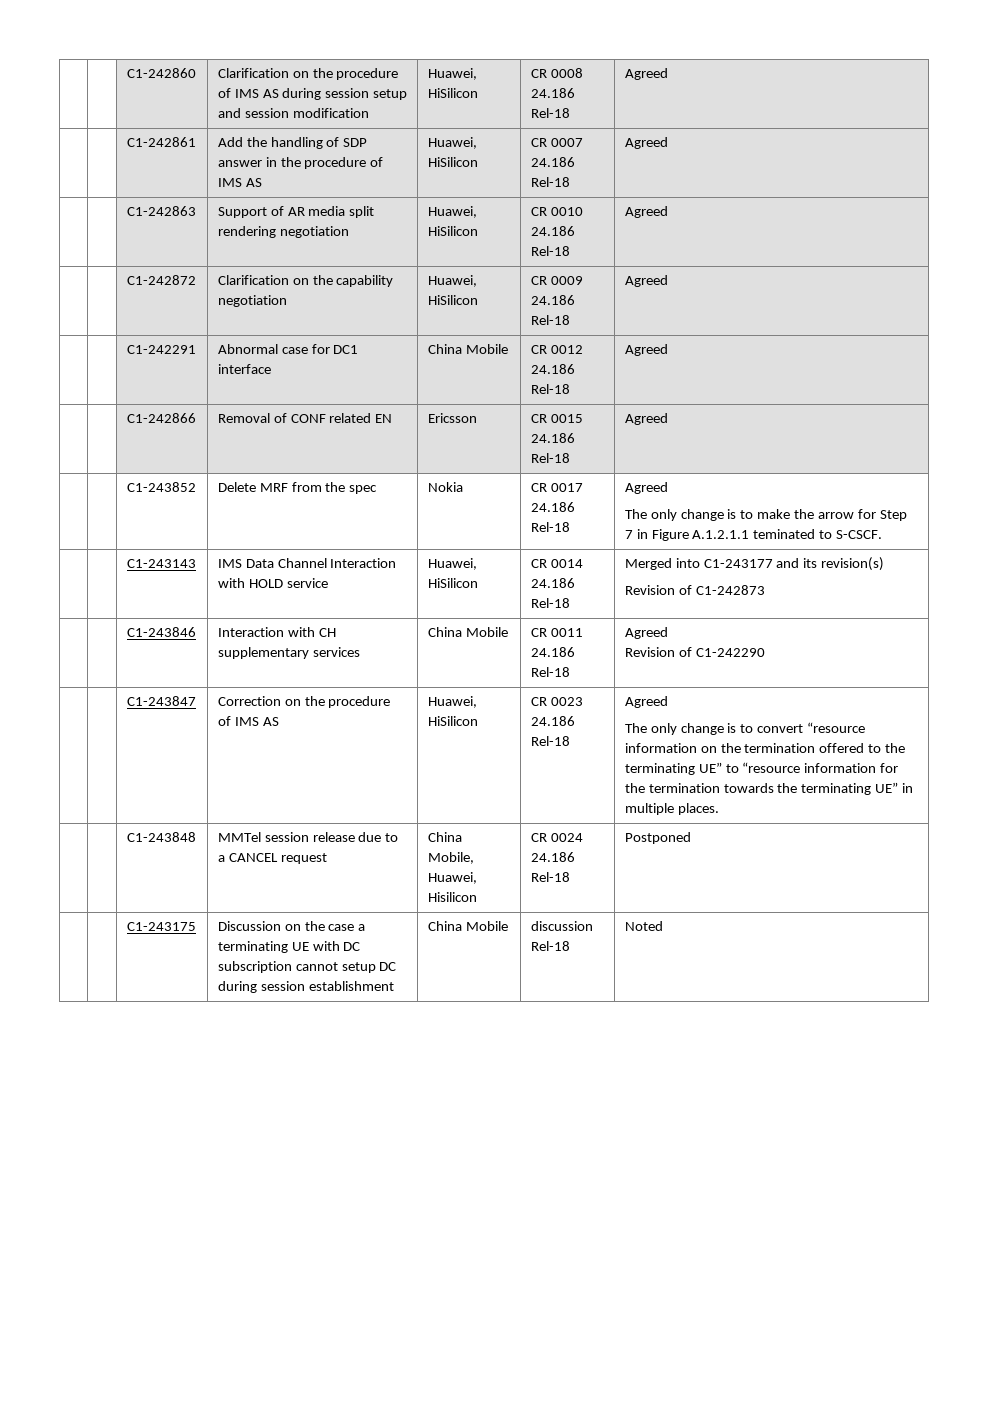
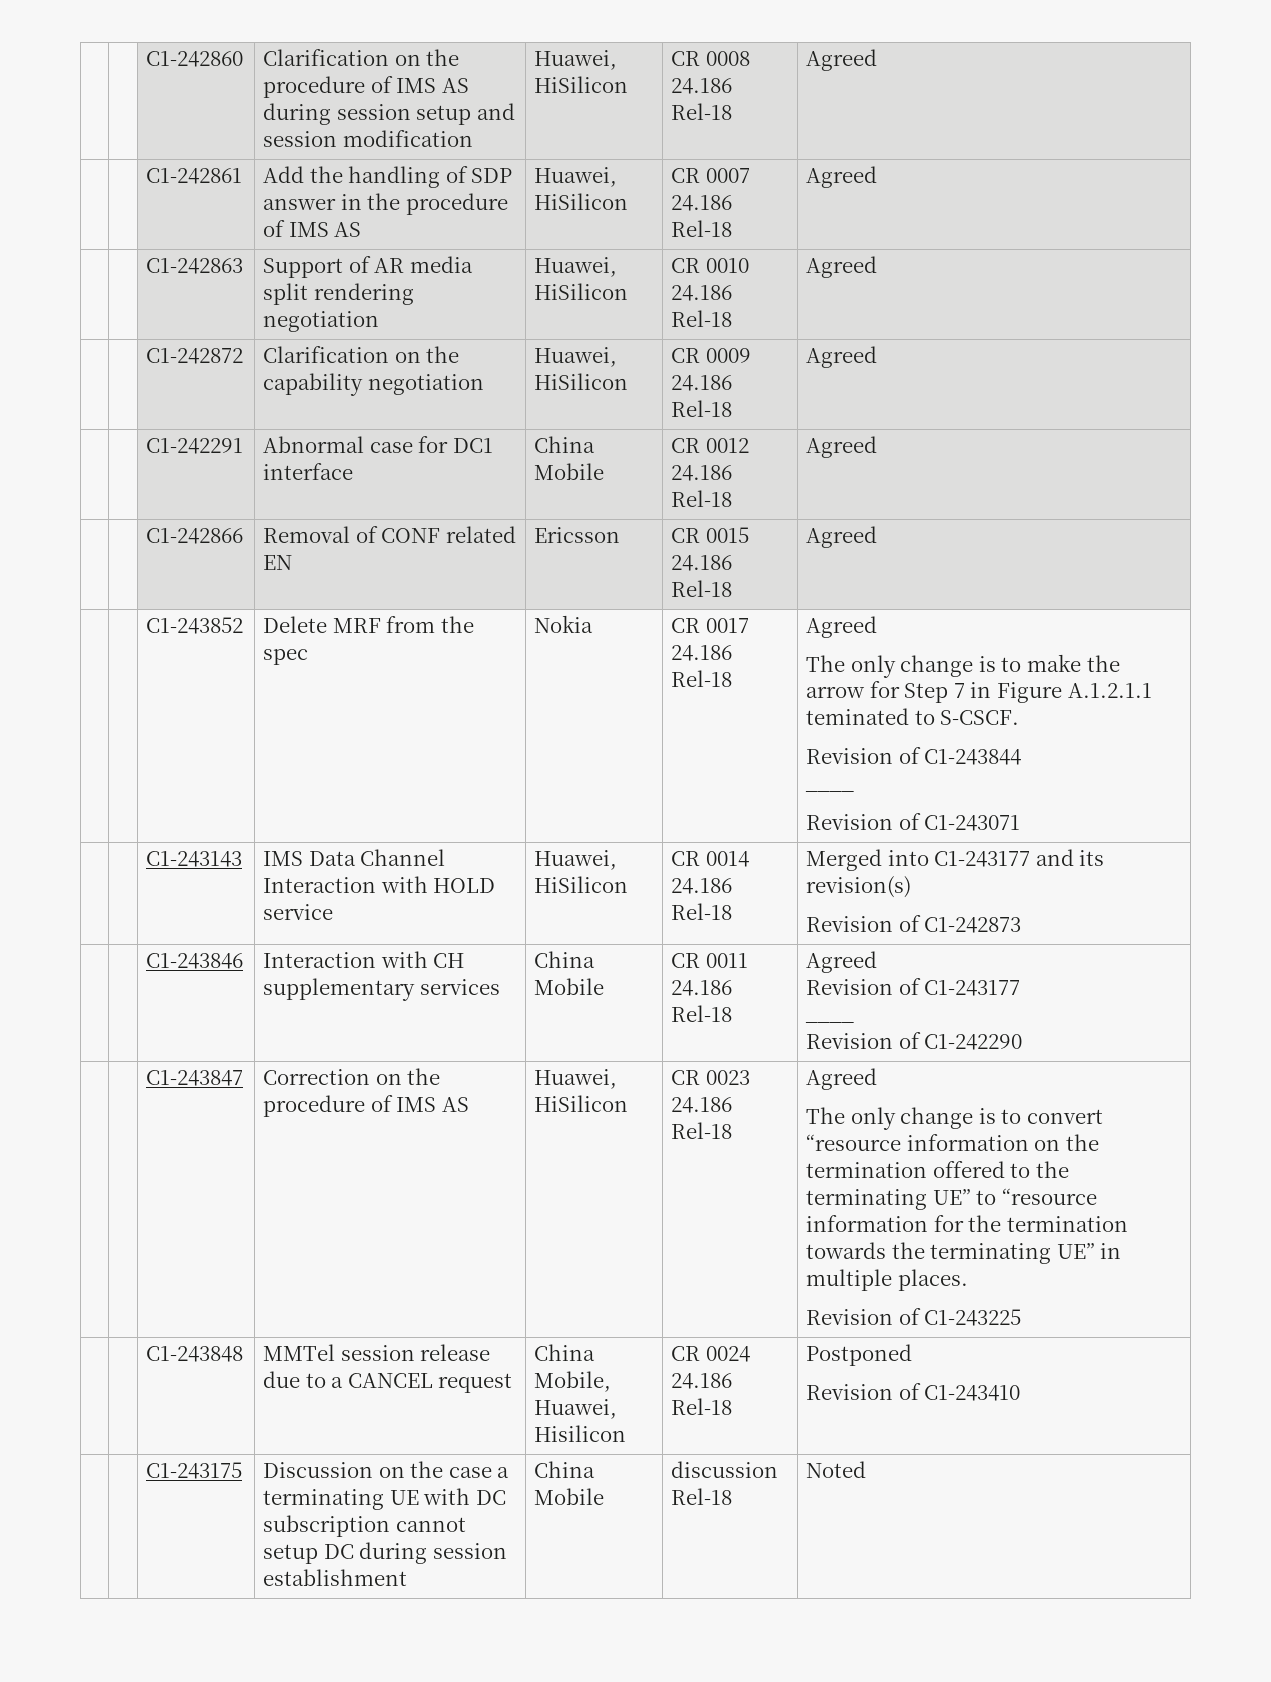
(883, 534) none -> [806,747,1022,765] [805,791,855,792] [806,813,1021,831] // Revision of C1-243844 // ____ // Revision of C1-243071
(668, 633) none -> [806,978,1021,996] [805,1022,855,1023] // Revision of C1-243177 // ____
(719, 809) none -> [806,1308,1022,1326] // Revision of C1-243225
(691, 838) none -> [806,1383,1021,1401] // Revision of C1-243410

